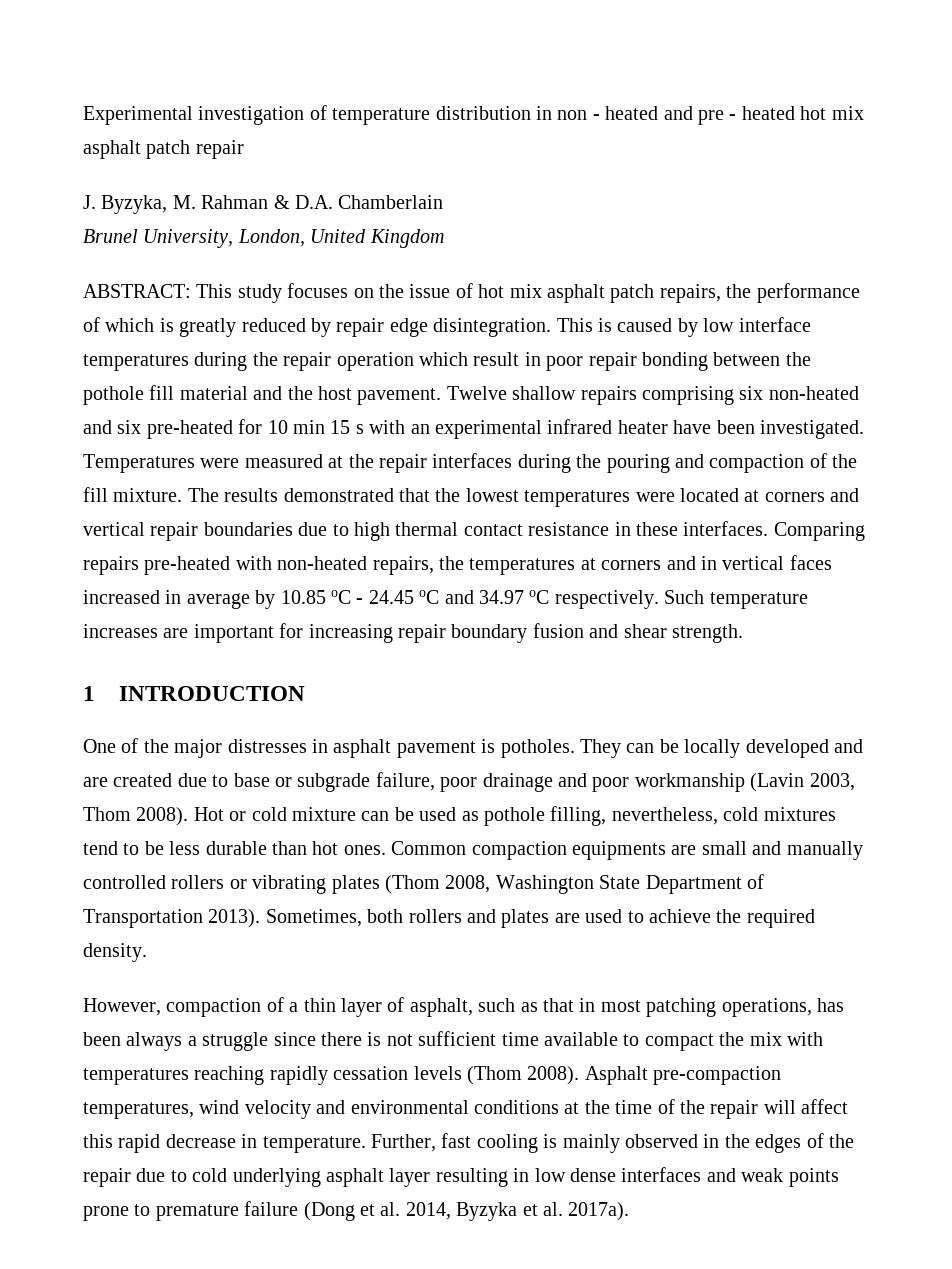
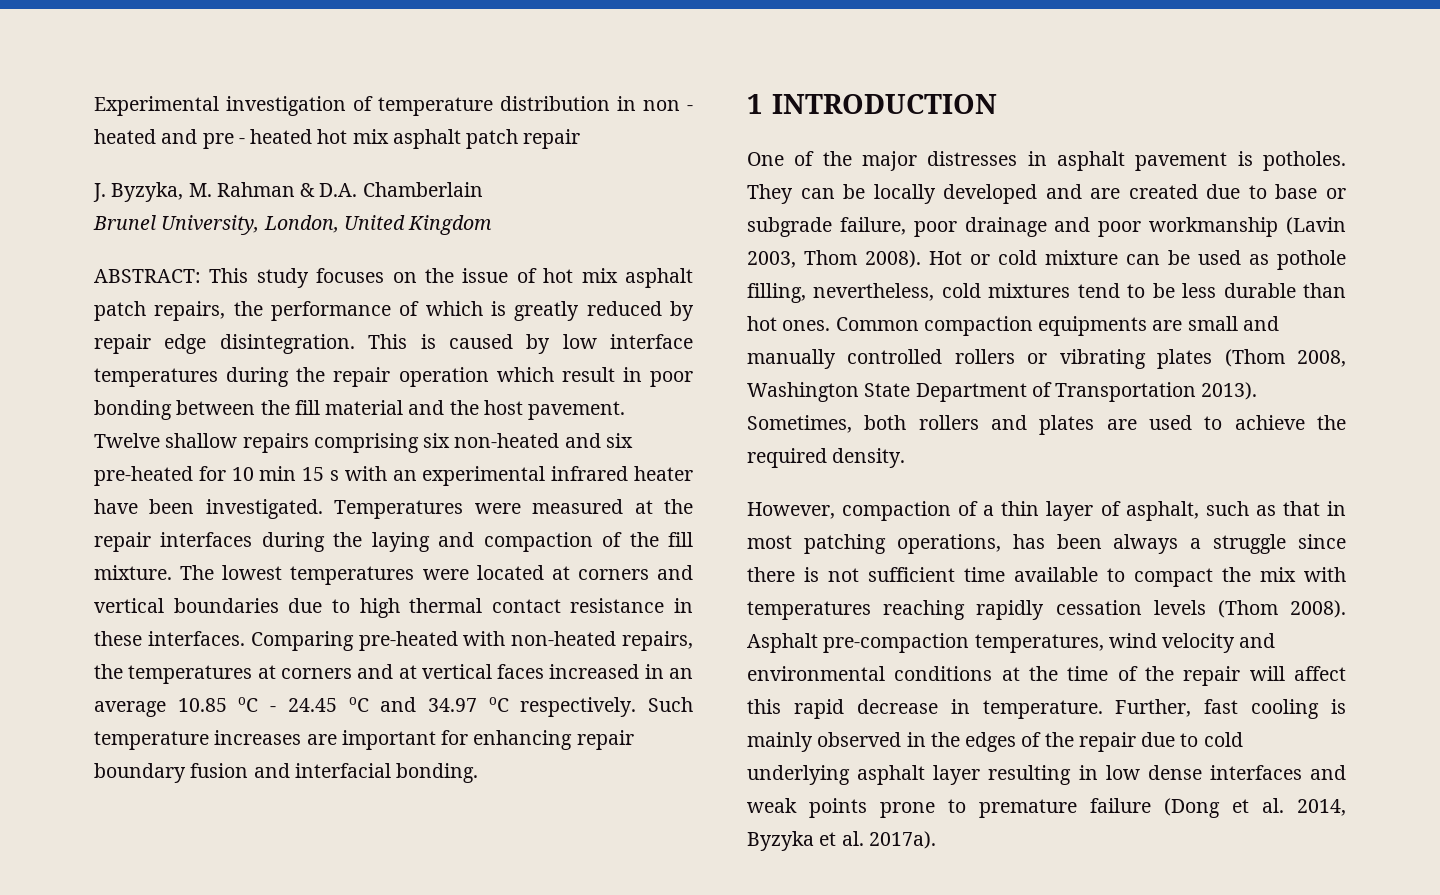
[588,352,637,371] repair -> (693, 379) none
[83,386,144,405] pothole -> (290, 407) none
[606,454,670,473] pouring -> [371,532,430,552] laying
[224,488,461,502] results demonstrated that the -> (215, 572) none
[150,522,199,541] repair -> (164, 605) none
[83,556,139,575] repairs -> (354, 641) none
[700,556,717,570] in -> [398,665,417,679] at
[186,590,276,609] average by -> [669,668,693,679] [94,701,166,717] an average
[308,624,393,643] increasing -> [473,730,573,750] enhancing
[623,624,743,643] shear strength. -> [294,763,479,783] interfacial bonding.

